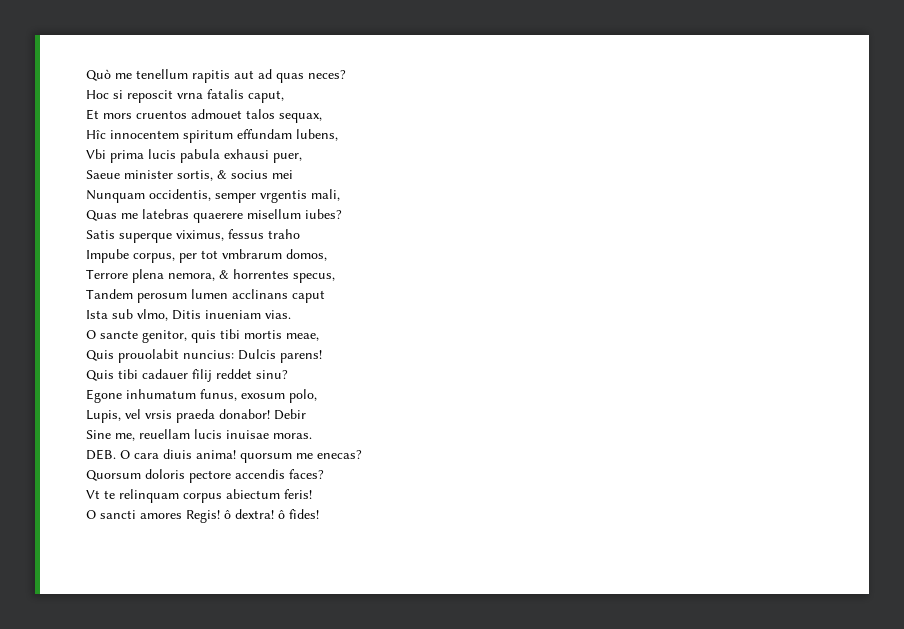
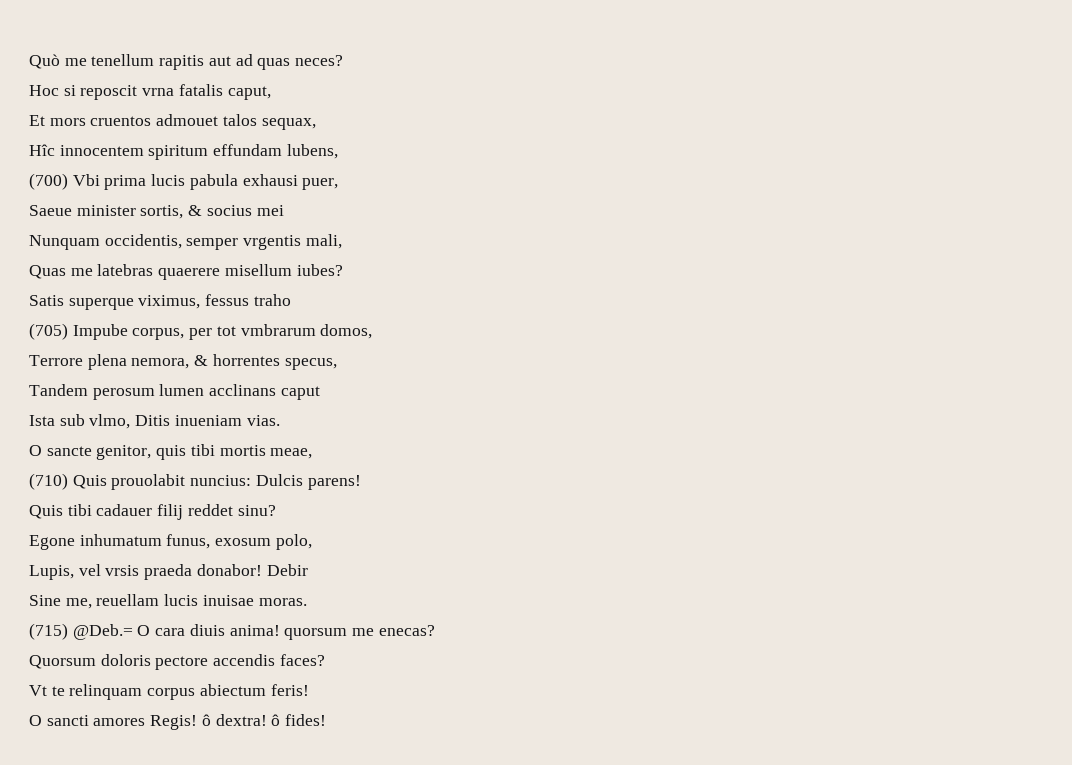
(338, 135) none -> [29,173,68,190] (700)
(300, 234) none -> [29,323,68,340] (705)
(319, 337) none -> [29,473,68,490] (710)
[86,449,116,460] DEB. -> [29,623,133,640] (715) @Deb.=

